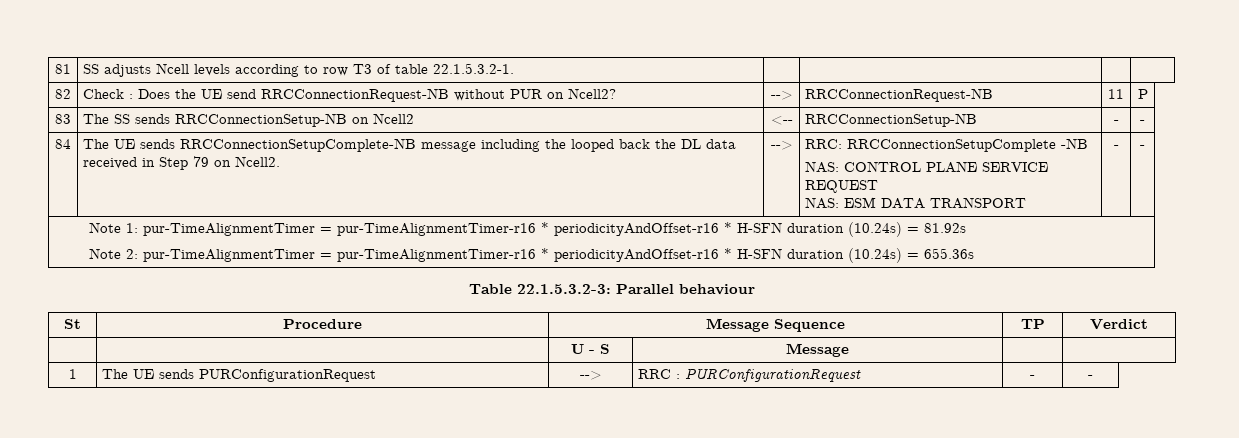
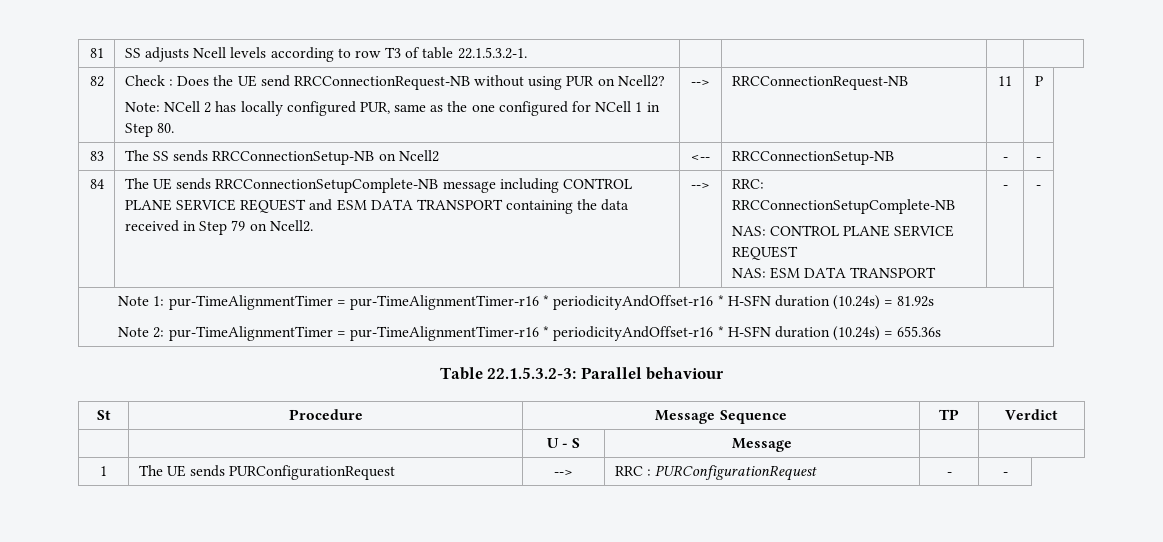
(506, 95) none -> [528,76,563,90] using
(617, 93) none -> [124,101,660,116] [124,123,175,137] // Note: NCell 2 has locally configured PUR, same as the one configured for NCell 1 in Step 80.
[545,139,702,152] the looped back the DL -> [562,178,632,189] [124,199,598,214] CONTROL PLANE SERVICE REQUEST and ESM DATA TRANSPORT containing the
[847,138,1089,152] RRCConnectionSetupComplete -NB -> [731,199,955,214] RRCConnectionSetupComplete-NB

